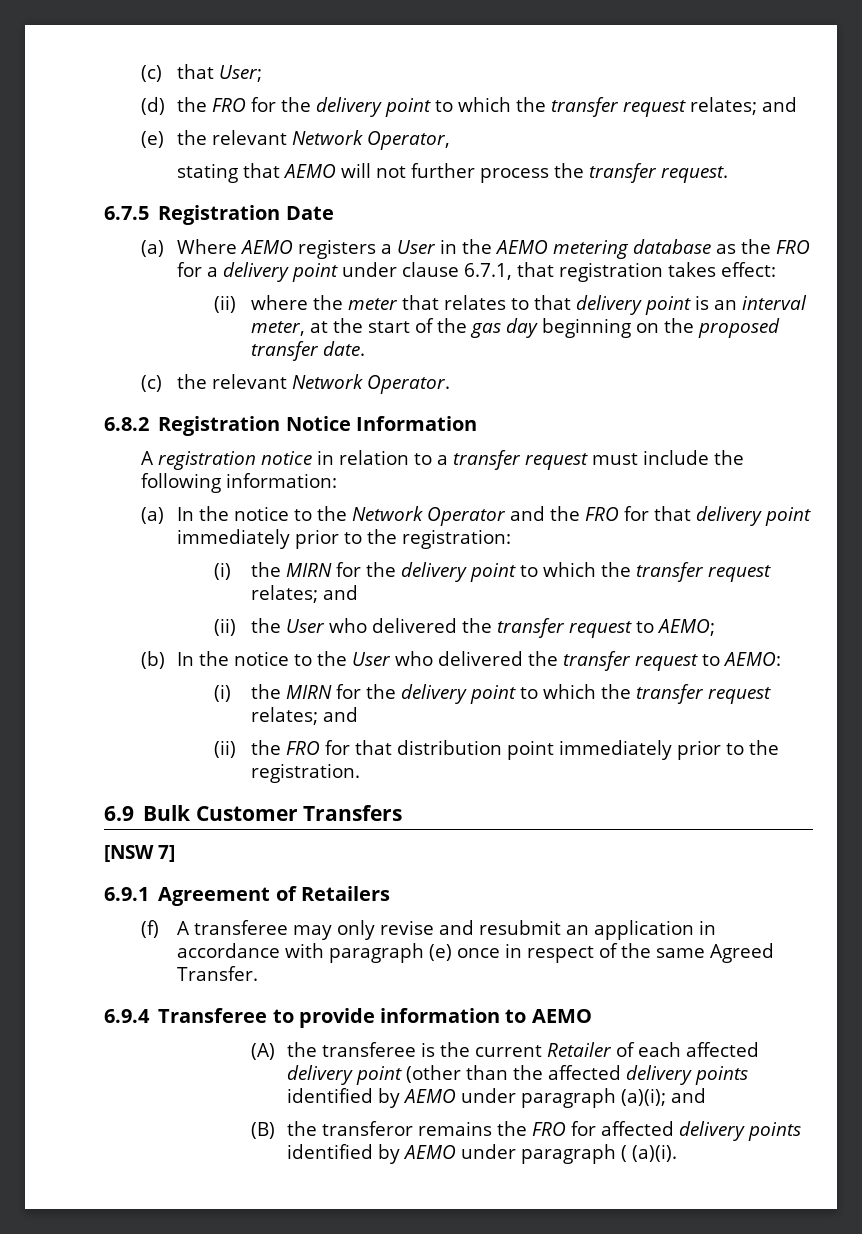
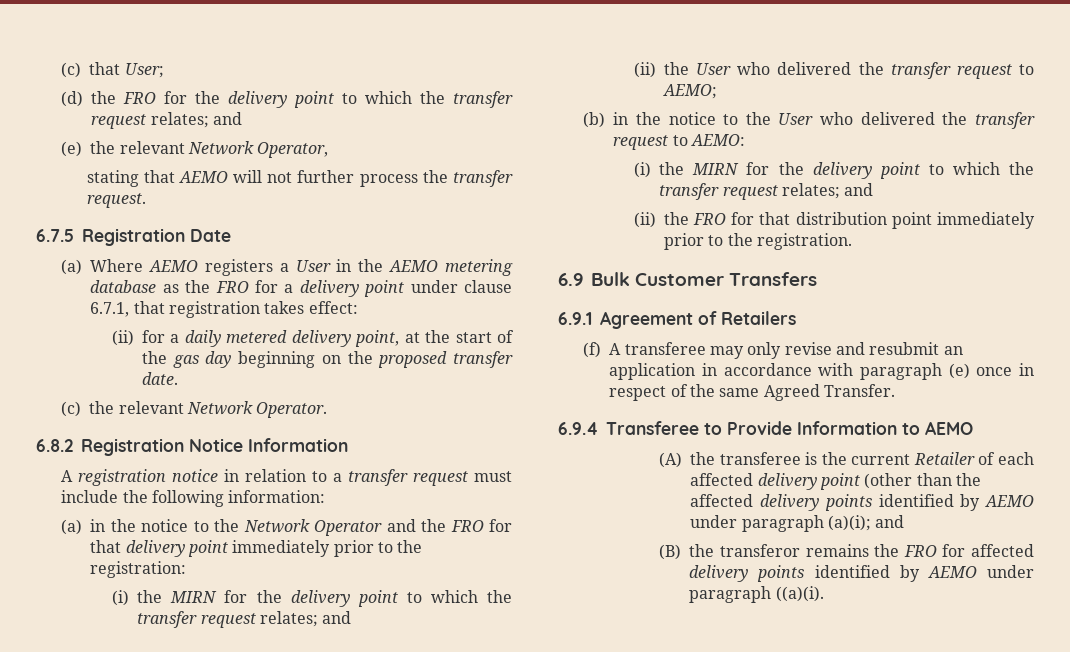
[250,295,807,315] [250,321,305,336] where the meter that relates to that delivery point is an interval meter, -> [141,330,400,347] for a daily metered delivery point,
[177,507,195,521] In -> [90,519,106,532] in
[177,652,195,666] In -> [613,112,629,125] in
[104,845,175,862] // [NSW 7] -> (818, 279) none
[298,1008,501,1028] provide information -> [727,421,897,435] Provide Information
[621,1144,678,1162] ( (a)(i). -> [775,586,824,602] ((a)(i).

